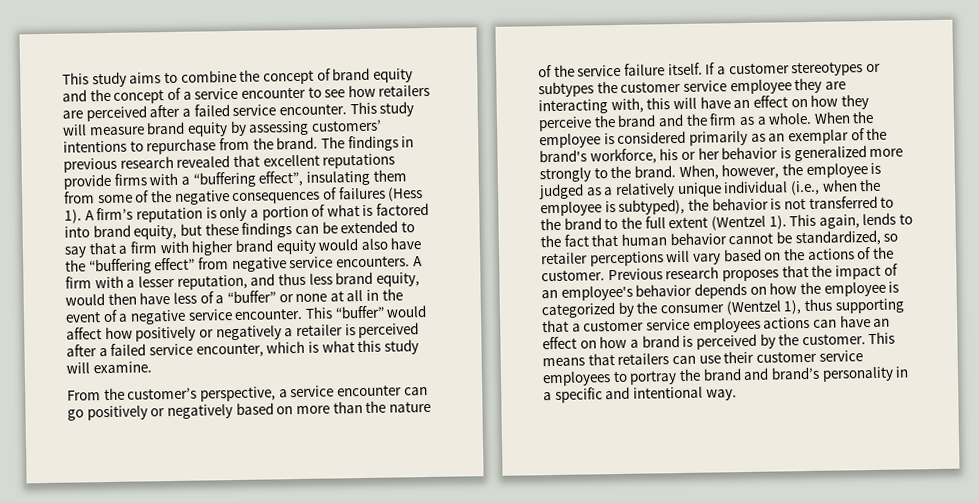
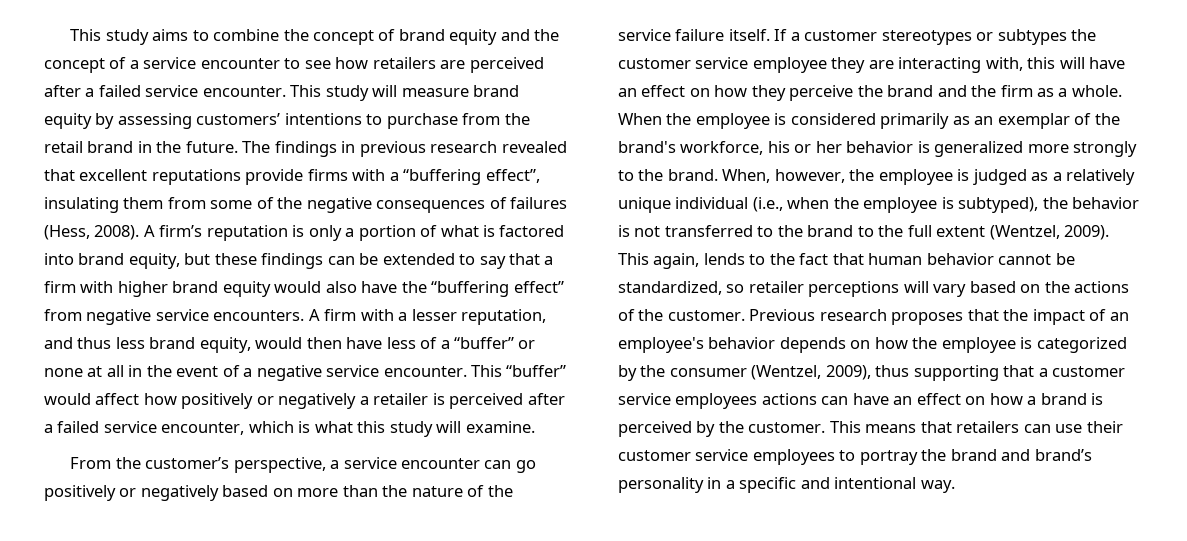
[146,138,217,155] repurchase -> [386,113,458,129] purchase
[276,136,319,150] brand. -> [44,141,238,153] retail brand in the future.
[387,187,424,202] [64,209,82,224] (Hess 1). -> [44,225,140,240] (Hess, 2008).
[710,215,787,231] (Wentzel 1). -> [989,225,1110,240] (Wentzel, 2009).
[725,300,803,316] (Wentzel 1), -> [751,365,871,380] (Wentzel, 2009),

